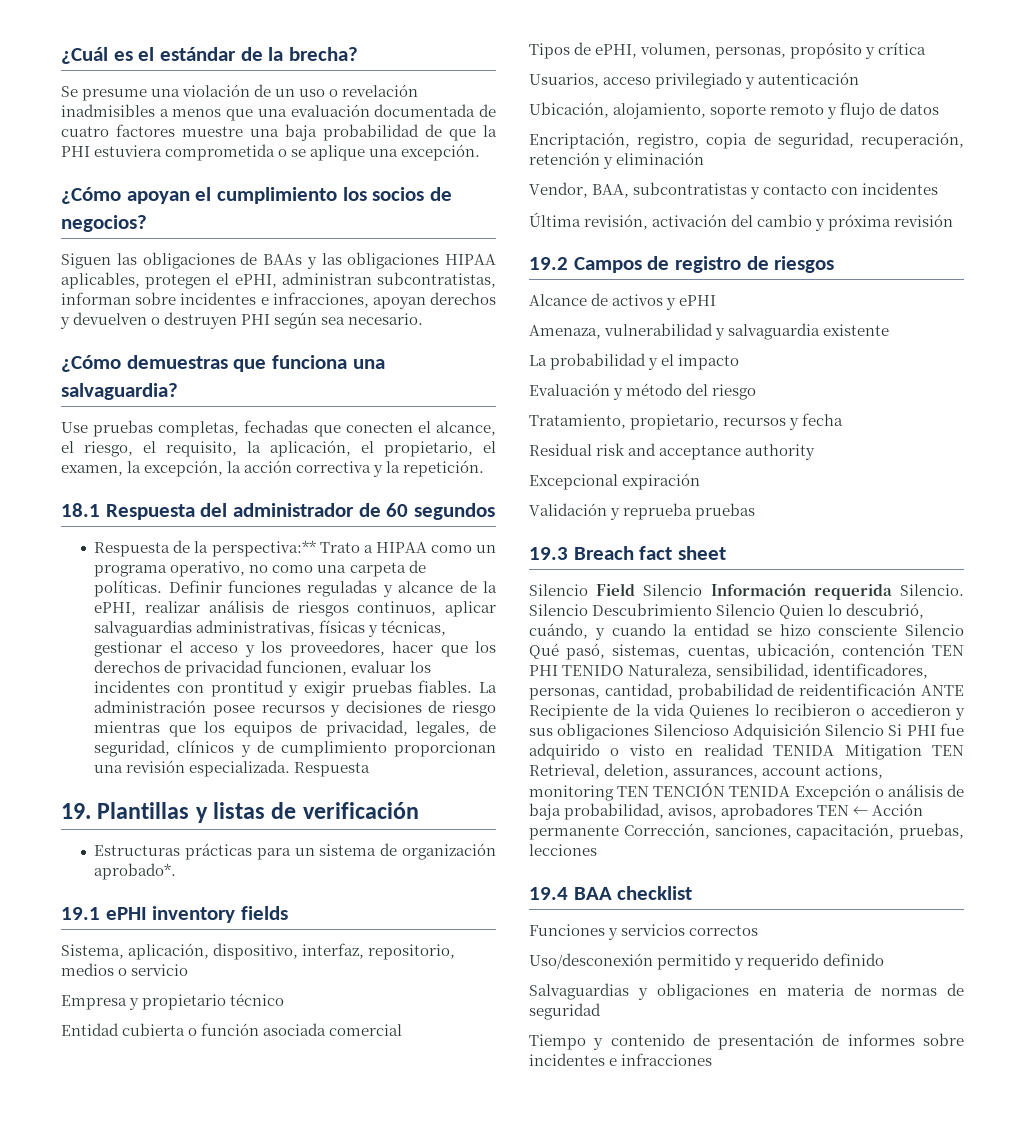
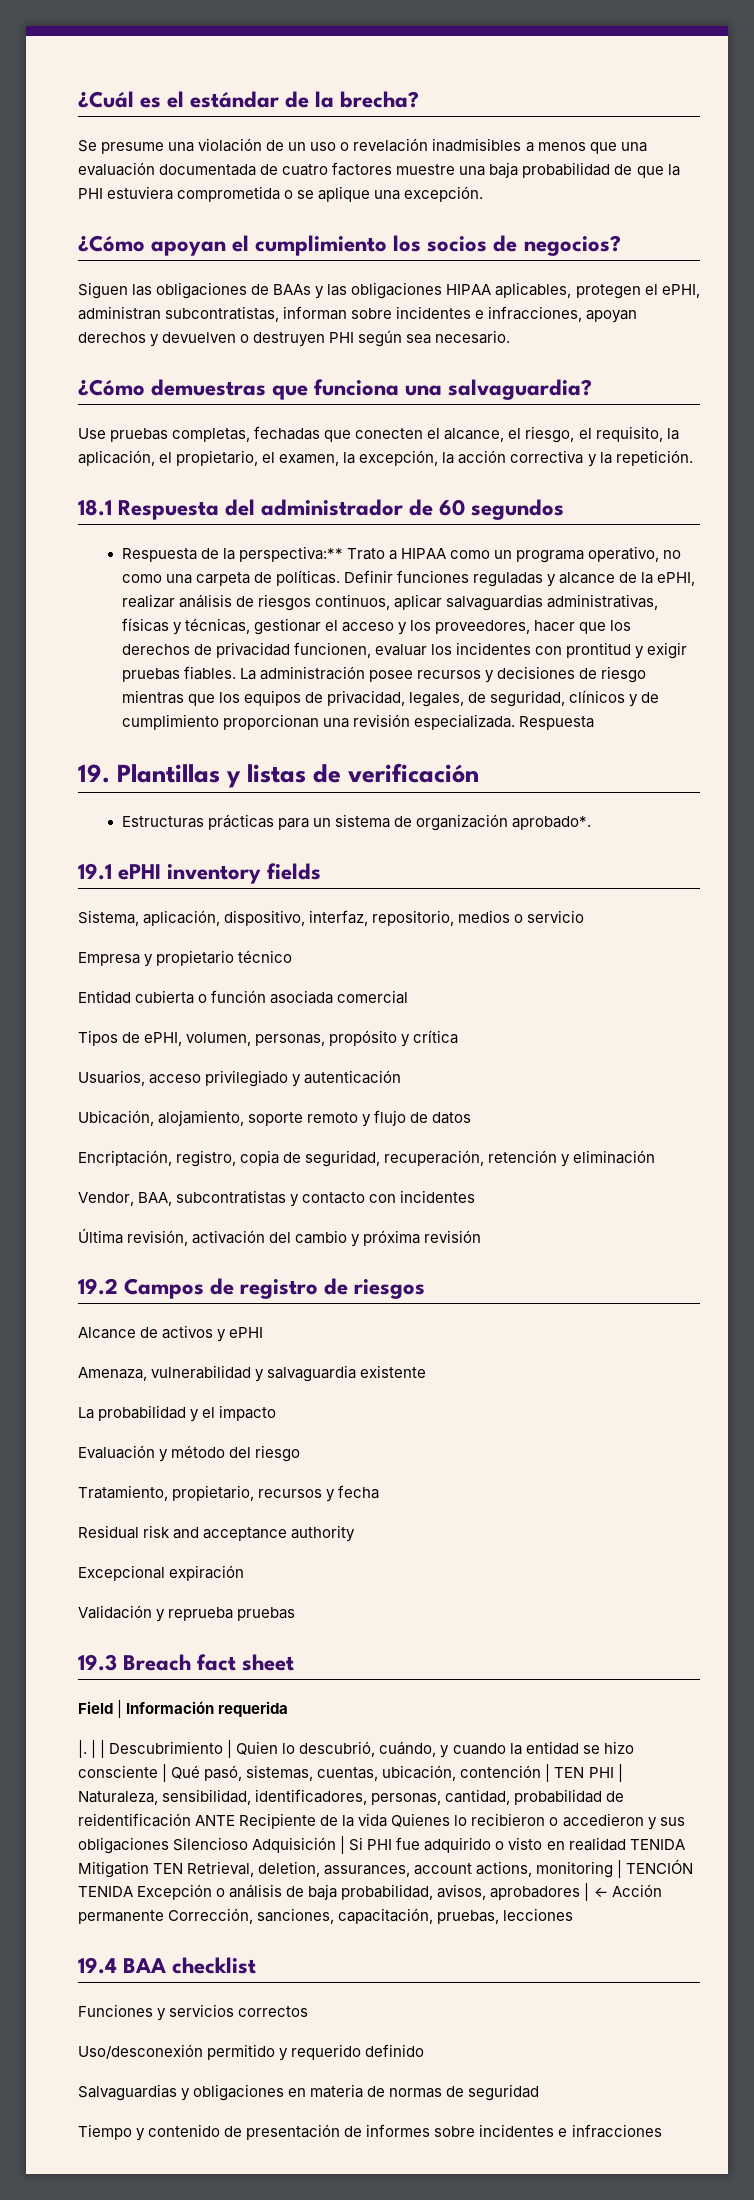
[529,583,703,596] Silencio Field Silencio -> [78,1700,123,1718] Field |
[900,584,964,596] [529,603,776,616] Silencio. Silencio Descubrimiento Silencio -> [78,1740,233,1758] // |. | | Descubrimiento |
[905,624,964,636] Silencio -> [162,1764,168,1782] |
(925, 649) none -> [545,1764,551,1782] |
[562,665,625,676] TENIDO -> [617,1764,623,1782] |
[825,724,885,736] Silencio -> [340,1836,346,1854] |
[617,786,650,797] TEN -> [617,1860,623,1878] |
[817,805,850,816] TEN -> [584,1883,590,1901] |

